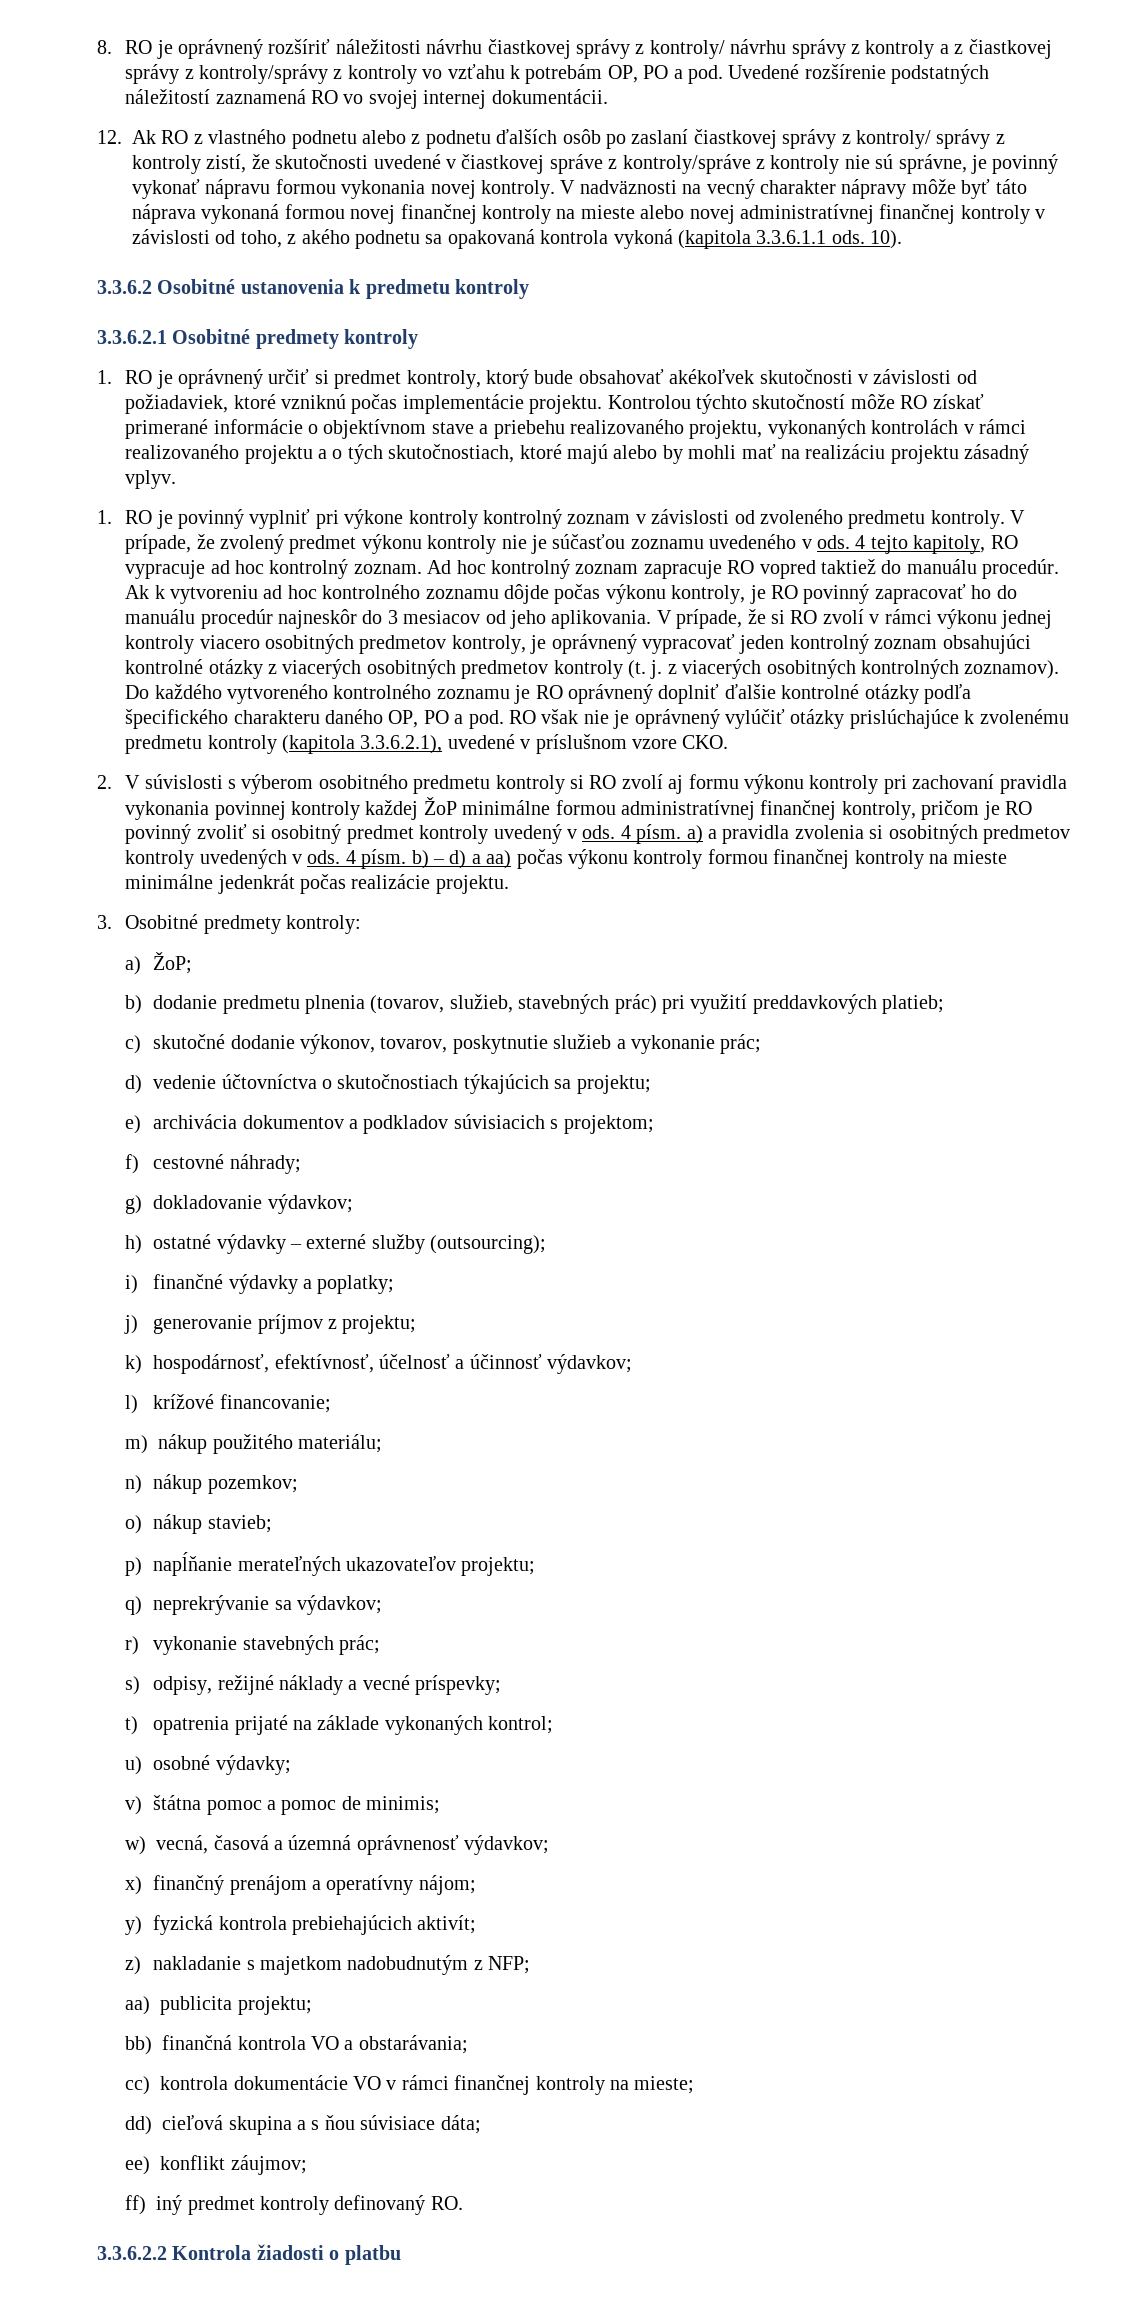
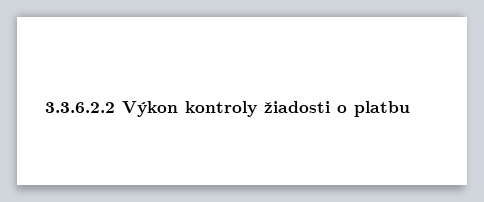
[97,39,1052,59] [125,64,990,84] [125,89,608,109] [97,129,1005,149] [132,154,1059,174] [132,179,1027,199] [132,204,1046,224] [132,229,903,249] [97,279,529,299] [97,329,419,349] [97,369,977,389] [125,394,984,414] [125,419,1026,439] [125,444,1030,464] [125,470,177,489] [97,509,1026,529] [125,534,1018,554] [125,559,1060,579] [125,584,1017,604] [125,609,1053,629] [125,634,1031,654] [125,659,1060,679] [125,684,971,704] [125,709,1069,729] [125,734,729,754] [97,774,1067,794] [125,797,1032,820] [125,824,1070,844] [125,849,1008,869] [125,874,509,894] [97,914,361,934] [125,952,193,975] [125,994,945,1014] [125,1034,762,1054] [125,1074,651,1094] [125,1114,654,1134] [125,1154,301,1174] [125,1194,353,1214] [125,1234,547,1254] [125,1274,395,1294] [124,1314,417,1334] [125,1354,633,1374] [125,1394,331,1414] [125,1434,382,1454] [125,1474,298,1494] [125,1514,272,1534] [125,1552,536,1576] [125,1595,383,1615] [125,1635,381,1655] [125,1675,502,1695] [125,1715,554,1735] [125,1755,291,1775] [125,1795,441,1815] [125,1835,550,1855] [125,1875,476,1895] [125,1915,477,1935] [125,1955,531,1975] [125,1996,312,2015] [125,2035,468,2055] [125,2075,695,2095] [125,2115,481,2135] [125,2155,307,2175] [125,2195,463,2215] [97,2245,252,2260] 8. RO je oprávnený rozšíriť náležitosti návrhu čiastkovej správy z kontroly/ návrhu správy z kontroly a z čiastkovej správy z kontroly/správy z kontroly vo vzťahu k potrebám OP, PO a pod. Uvedené rozšírenie podstatných náležitostí zaznamená RO vo svojej internej dokumentácii. // 12. Ak RO z vlastného podnetu alebo z podnetu ďalších osôb po zaslaní čiastkovej správy z kontroly/ správy z kontroly zistí, že skutočnosti uvedené v čiastkovej správe z kontroly/správe z kontroly nie sú správne, je povinný vykonať nápravu formou vykonania novej kontroly. V nadväznosti na vecný charakter nápravy môže byť táto náprava vykonaná formou novej finančnej kontroly na mieste alebo novej administratívnej finančnej kontroly v závislosti od toho, z akého podnetu sa opakovaná kontrola vykoná (kapitola 3.3.6.1.1 ods. 10). // 3.3.6.2 Osobitné ustanovenia k predmetu kontroly // 3.3.6.2.1 Osobitné predmety kontroly // 1. RO je oprávnený určiť si predmet kontroly, ktorý bude obsahovať akékoľvek skutočnosti v závislosti od požiadaviek, ktoré vzniknú počas implementácie projektu. Kontrolou týchto skutočností môže RO získať primerané informácie o objektívnom stave a priebehu realizovaného projektu, vykonaných kontrolách v rámci realizovaného projektu a o tých skutočnostiach, ktoré majú alebo by mohli mať na realizáciu projektu zásadný vplyv. // 1. RO je povinný vyplniť pri výkone kontroly kontrolný zoznam v závislosti od zvoleného predmetu kontroly. V prípade, že zvolený predmet výkonu kontroly nie je súčasťou zoznamu uvedeného v ods. 4 tejto kapitoly, RO vypracuje ad hoc kontrolný zoznam. Ad hoc kontrolný zoznam zapracuje RO vopred taktiež do manuálu procedúr. Ak k vytvoreniu ad hoc kontrolného zoznamu dôjde počas výkonu kontroly, je RO povinný zapracovať ho do manuálu procedúr najneskôr do 3 mesiacov od jeho aplikovania. V prípade, že si RO zvolí v rámci výkonu jednej kontroly viacero osobitných predmetov kontroly, je oprávnený vypracovať jeden kontrolný zoznam obsahujúci kontrolné otázky z viacerých osobitných predmetov kontroly (t. j. z viacerých osobitných kontrolných zoznamov). Do každého vytvoreného kontrolného zoznamu je RO oprávnený doplniť ďalšie kontrolné otázky podľa špecifického charakteru daného OP, PO a pod. RO však nie je oprávnený vylúčiť otázky prislúchajúce k zvolenému predmetu kontroly (kapitola 3.3.6.2.1), uvedené v príslušnom vzore CKO. // 2. V súvislosti s výberom osobitného predmetu kontroly si RO zvolí aj formu výkonu kontroly pri zachovaní pravidla vykonania povinnej kontroly každej ŽoP minimálne formou administratívnej finančnej kontroly, pričom je RO povinný zvoliť si osobitný predmet kontroly uvedený v ods. 4 písm. a) a pravidla zvolenia si osobitných predmetov kontroly uvedených v ods. 4 písm. b) – d) a aa) počas výkonu kontroly formou finančnej kontroly na mieste minimálne jedenkrát počas realizácie projektu. // 3. Osobitné predmety kontroly: // a) ŽoP; // b) dodanie predmetu plnenia (tovarov, služieb, stavebných prác) pri využití preddavkových platieb; // c) skutočné dodanie výkonov, tovarov, poskytnutie služieb a vykonanie prác; // d) vedenie účtovníctva o skutočnostiach týkajúcich sa projektu; // e) archivácia dokumentov a podkladov súvisiacich s projektom; // f) cestovné náhrady; // g) dokladovanie výdavkov; // h) ostatné výdavky – externé služby (outsourcing); // i) finančné výdavky a poplatky; // j) generovanie príjmov z projektu; // k) hospodárnosť, efektívnosť, účelnosť a účinnosť výdavkov; // l) krížové financovanie; // m) nákup použitého materiálu; // n) nákup pozemkov; // o) nákup stavieb; // p) napĺňanie merateľných ukazovateľov projektu; // q) neprekrývanie sa výdavkov; // r) vykonanie stavebných prác; // s) odpisy, režijné náklady a vecné príspevky; // t) opatrenia prijaté na základe vykonaných kontrol; // u) osobné výdavky; // v) štátna pomoc a pomoc de minimis; // w) vecná, časová a územná oprávnenosť výdavkov; // x) finančný prenájom a operatívny nájom; // y) fyzická kontrola prebiehajúcich aktivít; // z) nakladanie s majetkom nadobudnutým z NFP; // aa) publicita projektu; // bb) finančná kontrola VO a obstarávania; // cc) kontrola dokumentácie VO v rámci finančnej kontroly na mieste; // dd) cieľová skupina a s ňou súvisiace dáta; // ee) konflikt záujmov; // ff) iný predmet kontroly definovaný RO. // 3.3.6.2.2 Kontrola -> [45,101,257,117] 3.3.6.2.2 Výkon kontroly

